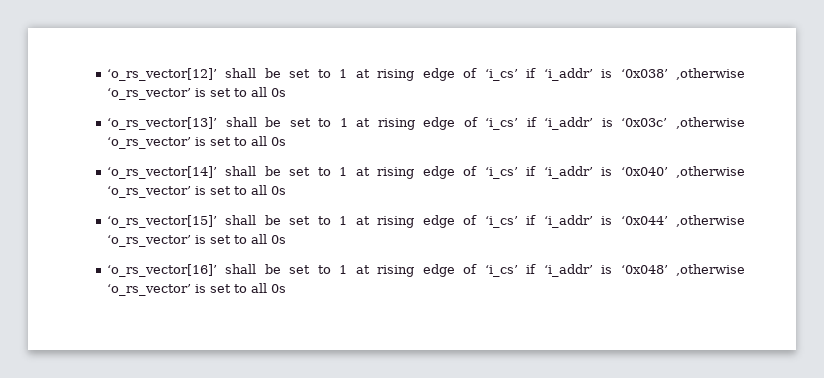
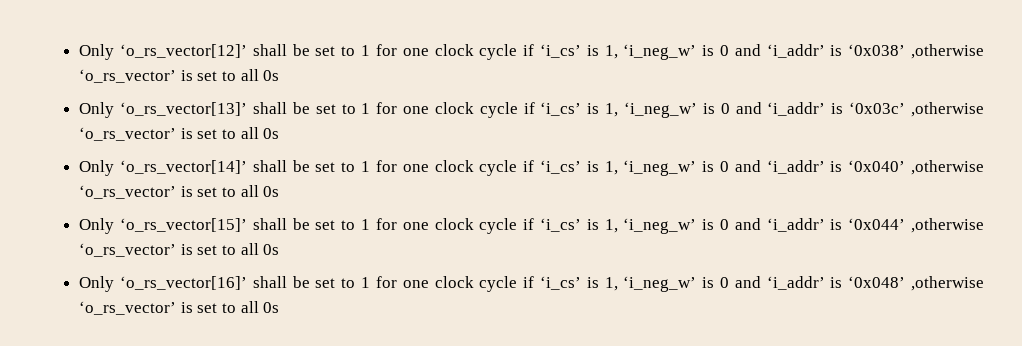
(107, 74) none -> [79,44,115,60] Only
[355,68,537,81] at rising edge of ‘i_cs’ if -> [375,44,761,60] for one clock cycle if ‘i_cs’ is 1, ‘i_neg_w’ is 0 and
(287, 92) none -> [79,102,115,118] Only
[356,117,537,130] at rising edge of ‘i_cs’ if -> [376,102,762,118] for one clock cycle if ‘i_cs’ is 1, ‘i_neg_w’ is 0 and
(287, 141) none -> [79,160,115,176] Only
[355,166,537,179] at rising edge of ‘i_cs’ if -> [375,160,761,176] for one clock cycle if ‘i_cs’ is 1, ‘i_neg_w’ is 0 and
(287, 190) none -> [79,218,115,234] Only
[355,215,537,228] at rising edge of ‘i_cs’ if -> [375,218,761,234] for one clock cycle if ‘i_cs’ is 1, ‘i_neg_w’ is 0 and
(287, 239) none -> [79,276,115,292] Only
[355,264,537,277] at rising edge of ‘i_cs’ if -> [375,276,761,292] for one clock cycle if ‘i_cs’ is 1, ‘i_neg_w’ is 0 and

